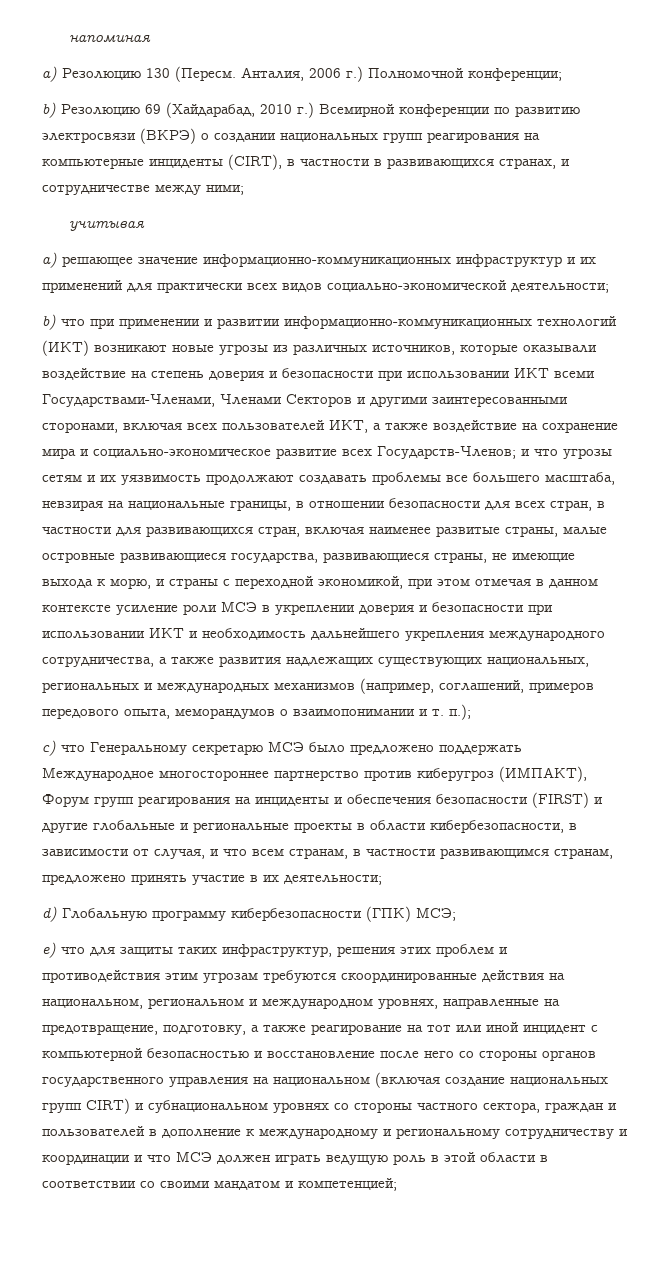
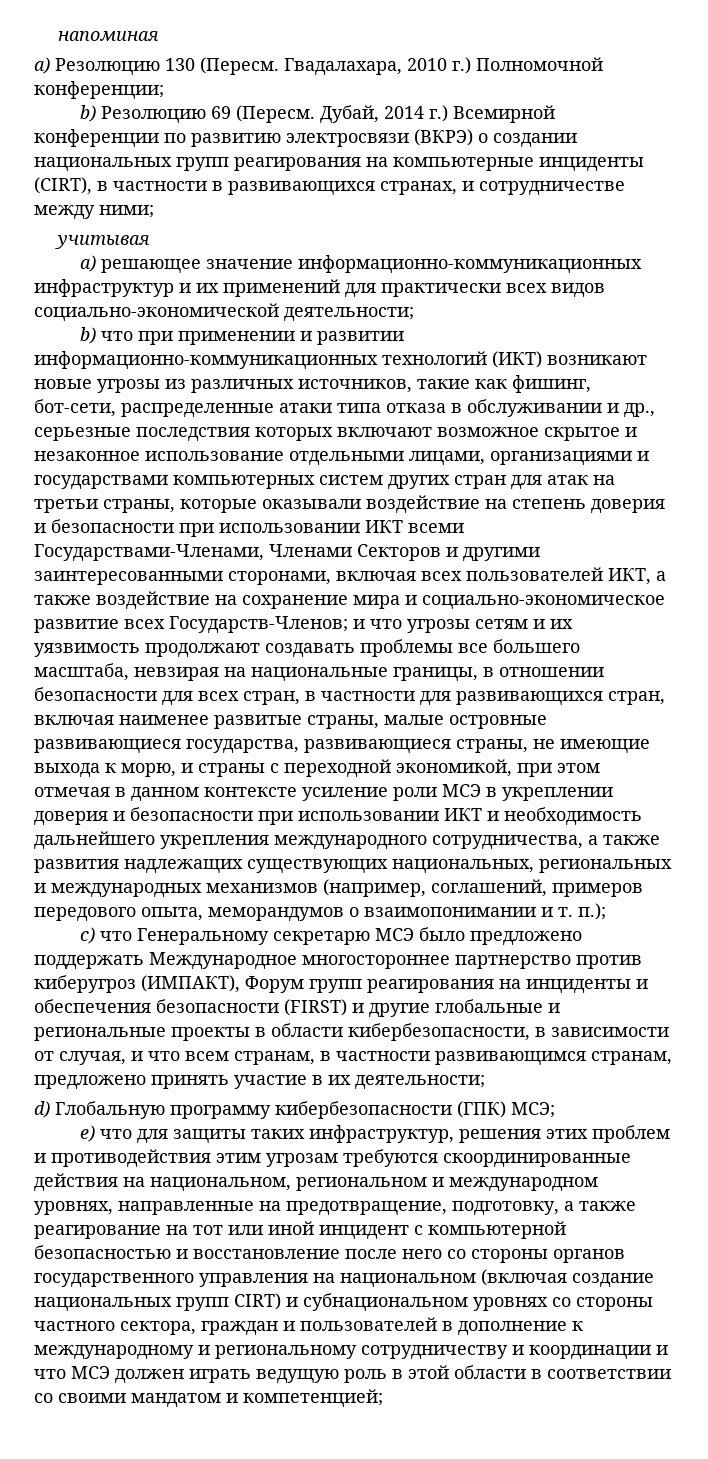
[241,67,341,81] Анталия, 2006 -> [284,58,447,76] Гвадалахара, 2010
[166,102,292,118] (Хайдарабад, 2010 -> [235,105,424,124] (Пересм. Дубай, 2014
(455, 350) none -> [417,375,591,393] [34,399,655,418] [34,427,637,442] [34,451,649,466] [34,475,615,490] [34,499,175,513] такие как фишинг, бот-сети, распределенные атаки типа отказа в обслуживании и др., серьезные последствия которых включают возможное скрытое и незаконное использование отдельными лицами, организациями и государствами компьютерных систем других стран для атак на третьи страны,

